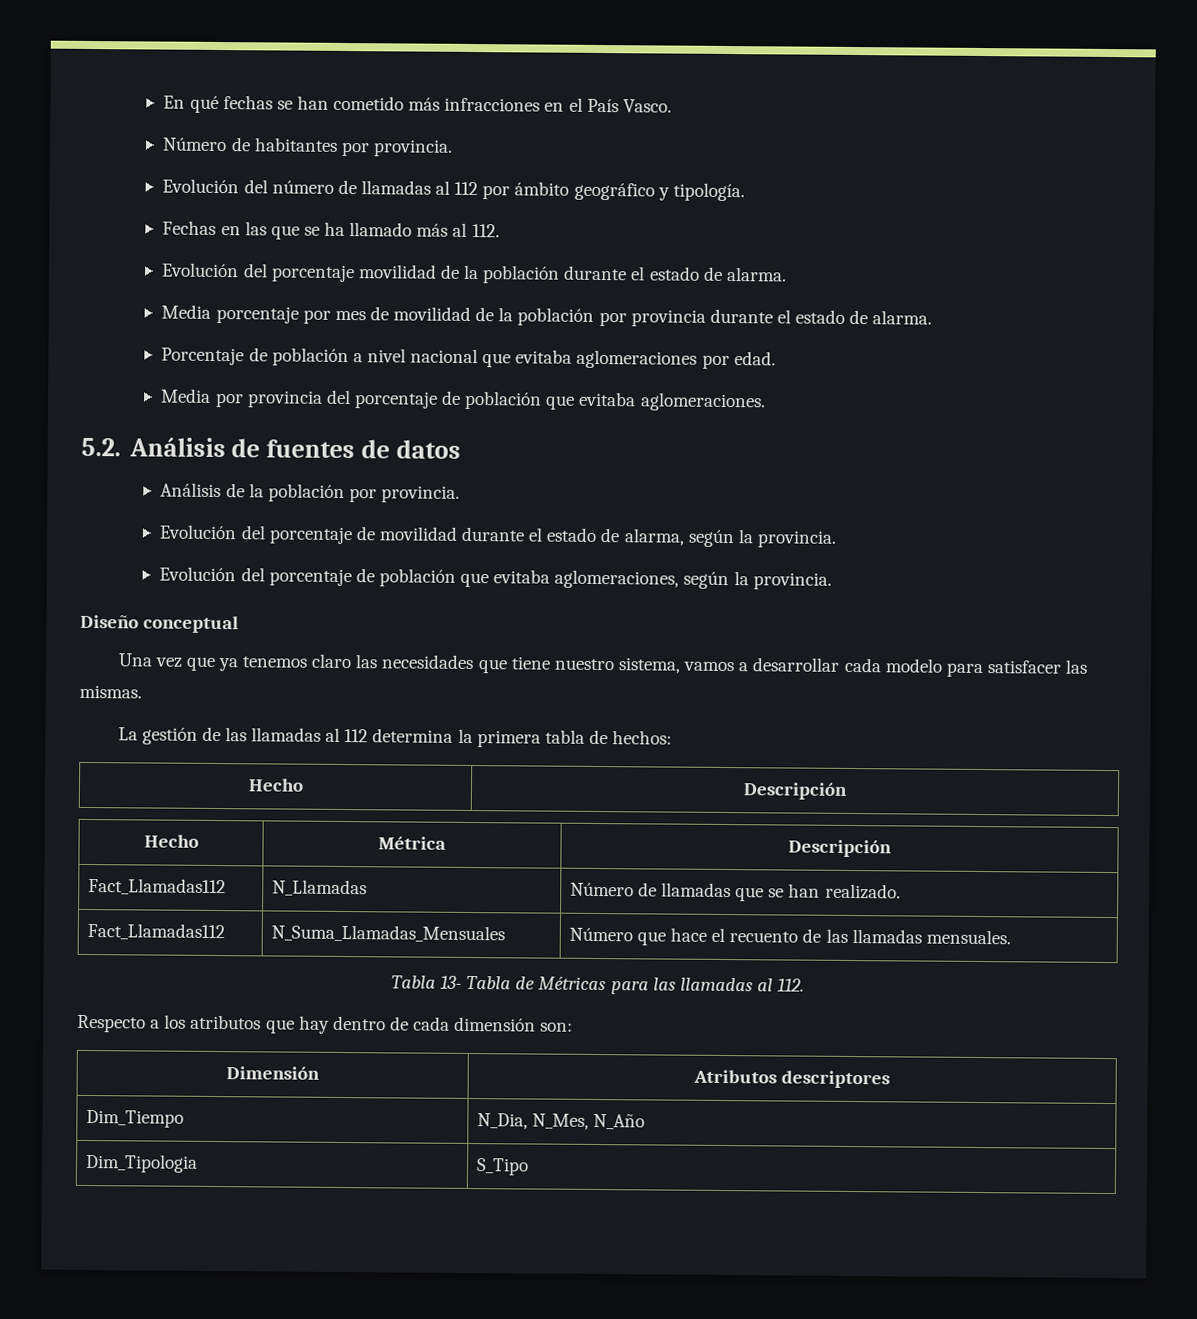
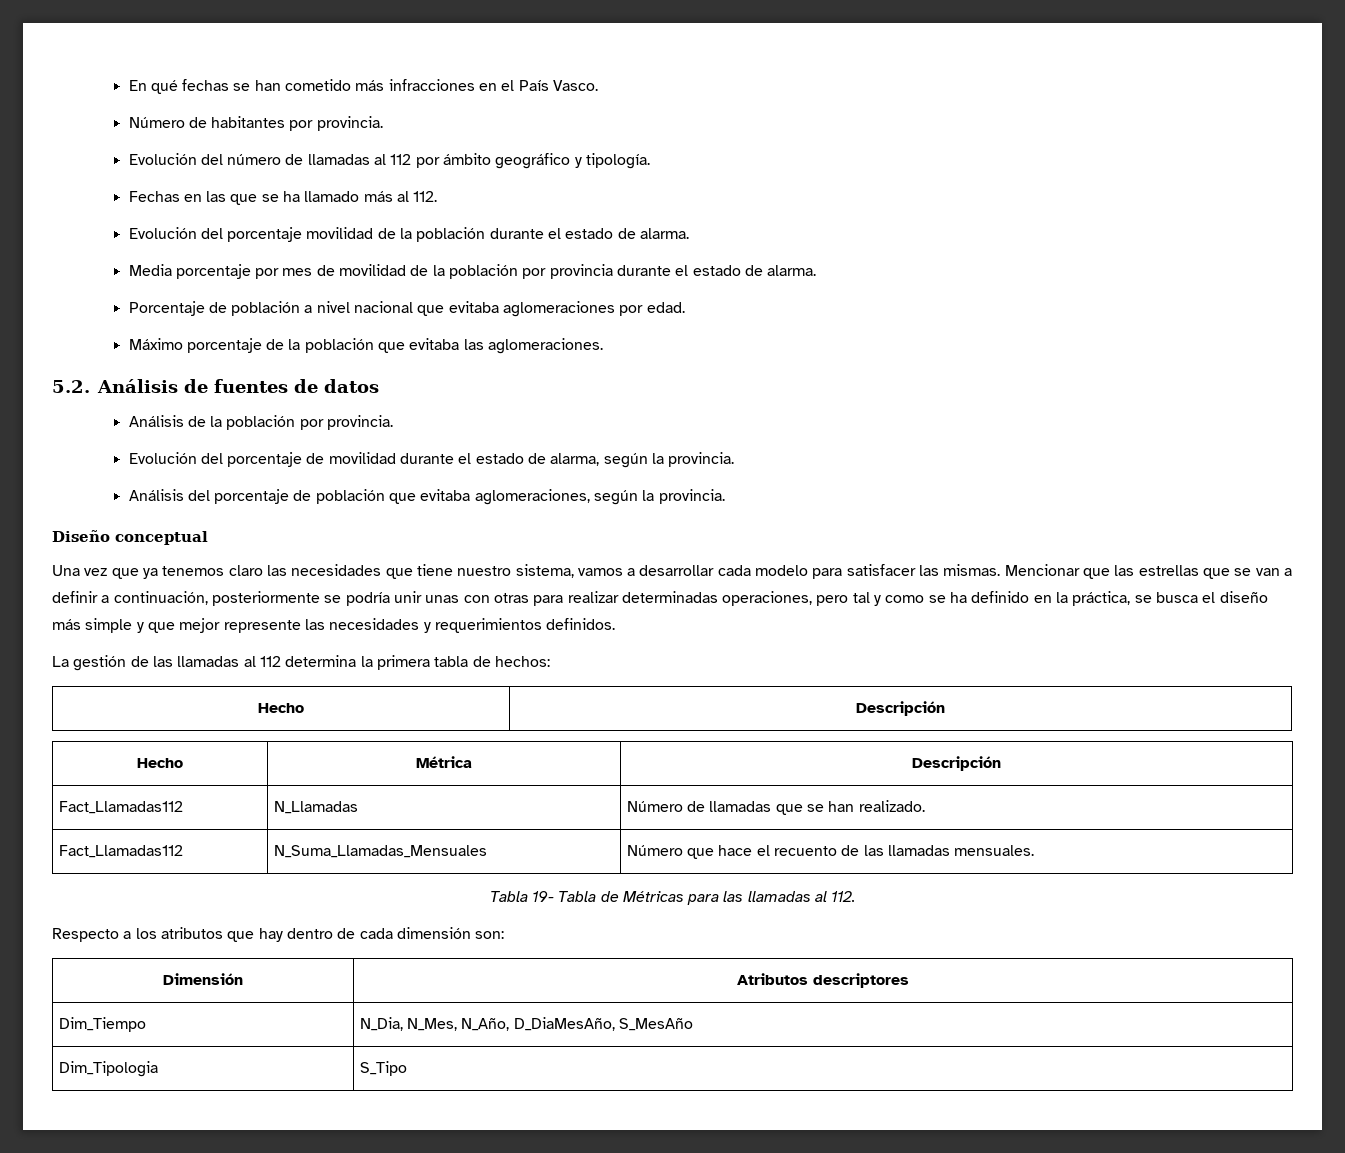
[161,388,637,410] Media por provincia del porcentaje de población que evitaba -> [128,338,484,353] Máximo porcentaje de la población que evitaba las
[159,566,237,582] Evolución -> [128,489,184,501] Análisis
(142, 691) none -> [1004,564,1292,579] [52,591,1268,606] [52,618,616,633] Mencionar que las estrellas que se van a definir a continuación, posteriormente se podría unir unas con otras para realizar determinadas operaciones, pero tal y como se ha definido en la práctica, se busca el diseño más simple y que mejor represente las necesidades y requerimientos definidos.
[440,975,463,989] 13- -> [531,891,554,902] 19-
[592,1113,645,1130] N_Año -> [461,1017,694,1031] N_Año, D_DiaMesAño, S_MesAño

